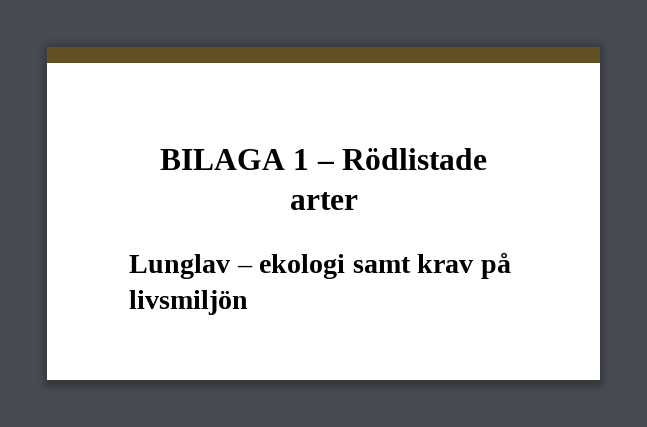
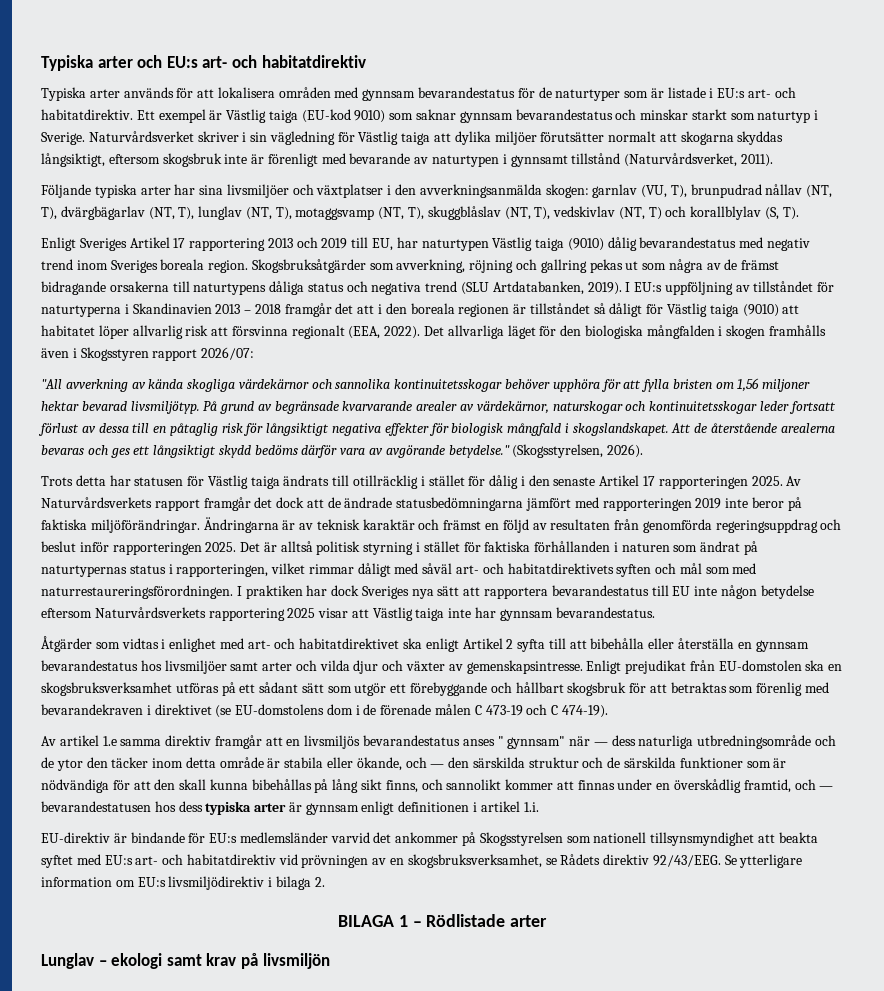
(159, 159) none -> [41,55,366,71] [41,87,796,101] [41,109,819,123] [41,131,784,145] [41,153,773,167] [41,184,833,198] [41,206,799,220] [41,237,811,251] [41,259,780,273] [41,281,835,295] [41,303,800,317] [41,325,827,339] [41,347,255,361] [41,378,811,392] [41,401,836,414] [38,423,835,436] [41,444,644,458] [41,475,802,489] [41,497,802,511] [41,517,842,533] [41,541,759,555] [41,563,757,577] [41,585,814,599] [41,607,655,621] [41,636,809,652] [41,660,843,674] [41,682,830,696] [41,704,608,718] [41,735,837,749] [41,757,787,771] [41,779,834,793] [41,801,539,815] [41,832,818,846] [41,854,803,868] [41,876,325,890] Typiska arter och EU:s art- och habitatdirektiv // Typiska arter används för att lokalisera områden med gynnsam bevarandestatus för de naturtyper som är listade i EU:s art- och habitatdirektiv. Ett exempel är Västlig taiga (EU-kod 9010) som saknar gynnsam bevarandestatus och minskar starkt som naturtyp i Sverige. Naturvårdsverket skriver i sin vägledning för Västlig taiga att dylika miljöer förutsätter normalt att skogarna skyddas långsiktigt, eftersom skogsbruk inte är förenligt med bevarande av naturtypen i gynnsamt tillstånd (Naturvårdsverket, 2011). // Följande typiska arter har sina livsmiljöer och växtplatser i den avverkningsanmälda skogen: garnlav (VU, T), brunpudrad nållav (NT, T), dvärgbägarlav (NT, T), lunglav (NT, T), motaggsvamp (NT, T), skuggblåslav (NT, T), vedskivlav (NT, T) och korallblylav (S, T). // Enligt Sveriges Artikel 17 rapportering 2013 och 2019 till EU, har naturtypen Västlig taiga (9010) dålig bevarandestatus med negativ trend inom Sveriges boreala region. Skogsbruksåtgärder som avverkning, röjning och gallring pekas ut som några av de främst bidragande orsakerna till naturtypens dåliga status och negativa trend (SLU Artdatabanken, 2019). I EU:s uppföljning av tillståndet för naturtyperna i Skandinavien 2013 – 2018 framgår det att i den boreala regionen är tillståndet så dåligt för Västlig taiga (9010) att habitatet löper allvarlig risk att försvinna regionalt (EEA, 2022). Det allvarliga läget för den biologiska mångfalden i skogen framhålls även i Skogsstyren rapport 2026/07: // "All avverkning av kända skogliga värdekärnor och sannolika kontinuitetsskogar behöver upphöra för att fylla bristen om 1,56 miljoner hektar bevarad livsmiljötyp. På grund av begränsade kvarvarande arealer av värdekärnor, naturskogar och kontinuitetsskogar leder fortsatt förlust av dessa till en påtaglig risk för långsiktigt negativa effekter för biologisk mångfald i skogslandskapet. Att de återstående arealerna bevaras och ges ett långsiktigt skydd bedöms därför vara av avgörande betydelse." (Skogsstyrelsen, 2026). // Trots detta har statusen för Västlig taiga ändrats till otillräcklig i stället för dålig i den senaste Artikel 17 rapporteringen 2025. Av Naturvårdsverkets rapport framgår det dock att de ändrade statusbedömningarna jämfört med rapporteringen 2019 inte beror på faktiska miljöförändringar. Ändringarna är av teknisk karaktär och främst en följd av resultaten från genomförda regeringsuppdrag och beslut inför rapporteringen 2025. Det är alltså politisk styrning i stället för faktiska förhållanden i naturen som ändrat på naturtypernas status i rapporteringen, vilket rimmar dåligt med såväl art- och habitatdirektivets syften och mål som med naturrestaureringsförordningen. I praktiken har dock Sveriges nya sätt att rapportera bevarandestatus till EU inte någon betydelse eftersom Naturvårdsverkets rapportering 2025 visar att Västlig taiga inte har gynnsam bevarandestatus. // Åtgärder som vidtas i enlighet med art- och habitatdirektivet ska enligt Artikel 2 syfta till att bibehålla eller återställa en gynnsam bevarandestatus hos livsmiljöer samt arter och vilda djur och växter av gemenskapsintresse. Enligt prejudikat från EU-domstolen ska en skogsbruksverksamhet utföras på ett sådant sätt som utgör ett förebyggande och hållbart skogsbruk för att betraktas som förenlig med bevarandekraven i direktivet (se EU-domstolens dom i de förenade målen C 473-19 och C 474-19). // Av artikel 1.e samma direktiv framgår att en livsmiljös bevarandestatus anses " gynnsam" när — dess naturliga utbredningsområde och de ytor den täcker inom detta område är stabila eller ökande, och — den särskilda struktur och de särskilda funktioner som är nödvändiga för att den skall kunna bibehållas på lång sikt finns, och sannolikt kommer att finnas under en överskådlig framtid, och — bevarandestatusen hos dess typiska arter är gynnsam enligt definitionen i artikel 1.i. // EU-direktiv är bindande för EU:s medlemsländer varvid det ankommer på Skogsstyrelsen som nationell tillsynsmyndighet att beakta syftet med EU:s art- och habitatdirektiv vid prövningen av en skogsbruksverksamhet, se Rådets direktiv 92/43/EEG. Se ytterligare information om EU:s livsmiljödirektiv i bilaga 2. //

